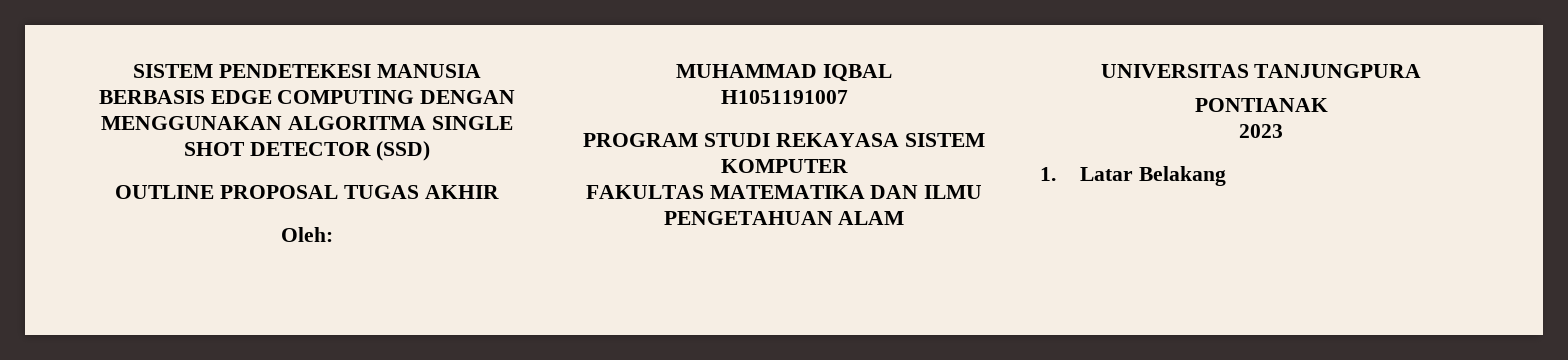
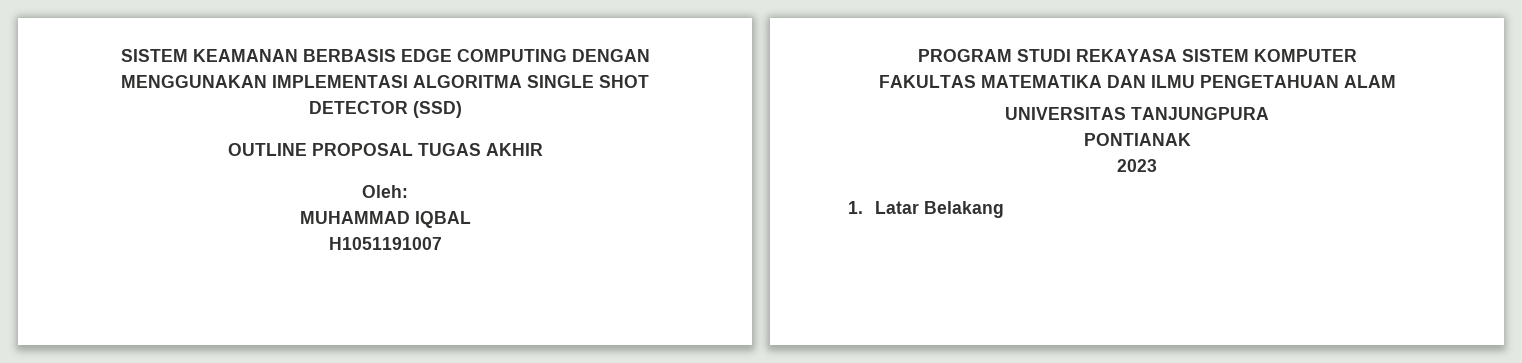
[133,64,481,78] SISTEM PENDETEKESI MANUSIA -> [120,49,298,62] SISTEM KEAMANAN
(283, 123) none -> [272,75,408,88] IMPLEMENTASI

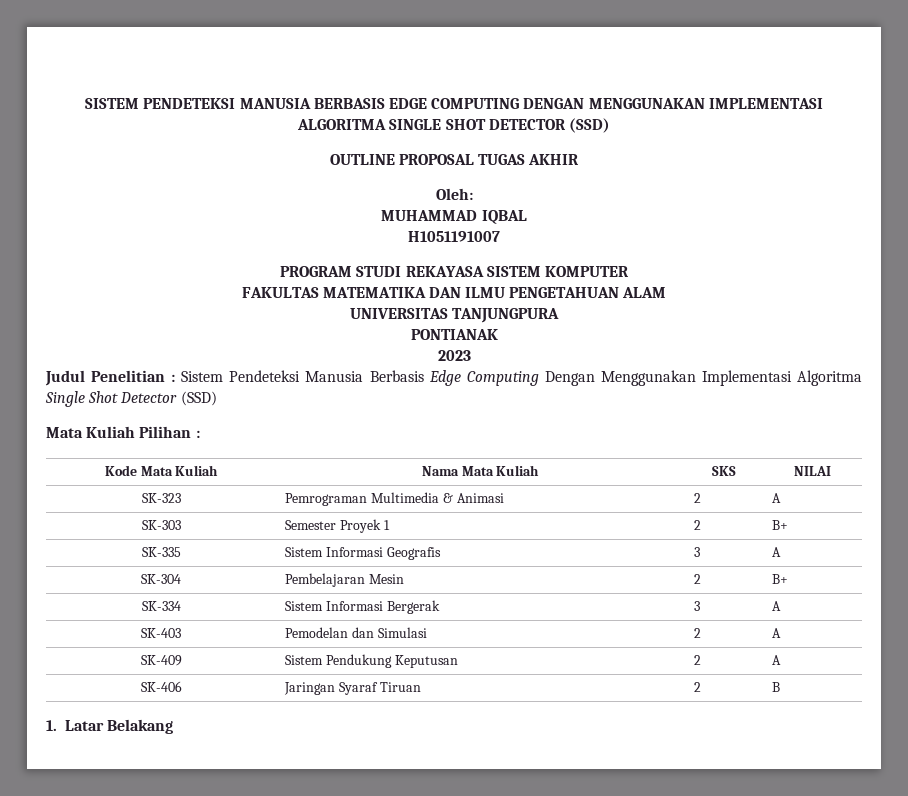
[120,49,298,62] SISTEM KEAMANAN -> [85,98,311,109] SISTEM PENDETEKSI MANUSIA
(1157, 165) none -> [45,370,863,386] [45,391,217,407] [46,426,200,438] [104,465,219,476] [421,465,540,476] [711,466,736,476] [793,466,831,476] [141,493,181,503] [285,492,504,506] [694,493,702,503] [772,493,782,503] [141,520,181,530] [285,519,390,533] [694,520,702,530] [772,520,789,530] [141,547,181,557] [285,547,441,560] [694,547,701,557] [772,547,782,557] [141,574,181,584] [285,573,405,587] [694,574,702,584] [772,574,789,584] [141,601,181,611] [285,600,440,614] [694,601,701,611] [772,601,782,611] [141,628,181,638] [285,627,427,638] [694,628,702,638] [772,628,782,638] [140,655,182,666] [285,654,458,668] [694,655,702,665] [772,655,782,665] [140,681,182,692] [284,682,421,695] [694,682,702,692] [772,682,781,692] // Judul Penelitian : Sistem Pendeteksi Manusia Berbasis Edge Computing Dengan Menggunakan Implementasi Algoritma Single Shot Detector (SSD) // Mata Kuliah Pilihan : // Kode Mata Kuliah | Nama Mata Kuliah | SKS | NILAI // SK-323 | Pemrograman Multimedia & Animasi | 2 | A // SK-303 | Semester Proyek 1 | 2 | B+ // SK-335 | Sistem Informasi Geografis | 3 | A // SK-304 | Pembelajaran Mesin | 2 | B+ // SK-334 | Sistem Informasi Bergerak | 3 | A // SK-403 | Pemodelan dan Simulasi | 2 | A // SK-409 | Sistem Pendukung Keputusan | 2 | A // SK-406 | Jaringan Syaraf Tiruan | 2 | B

